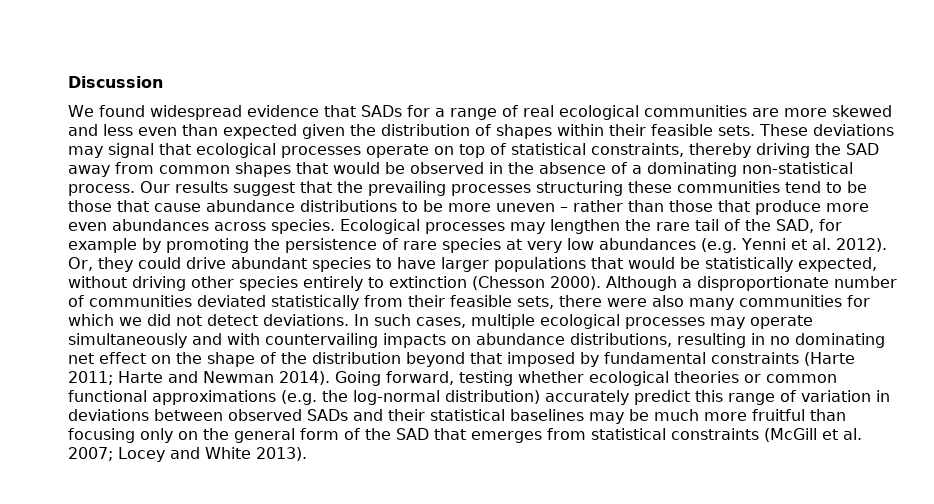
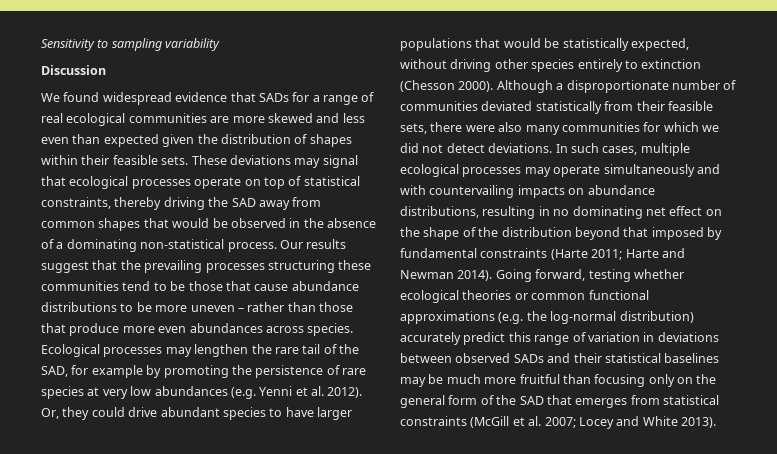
(68, 82) none -> [41,38,221,51] Sensitivity to sampling variability //

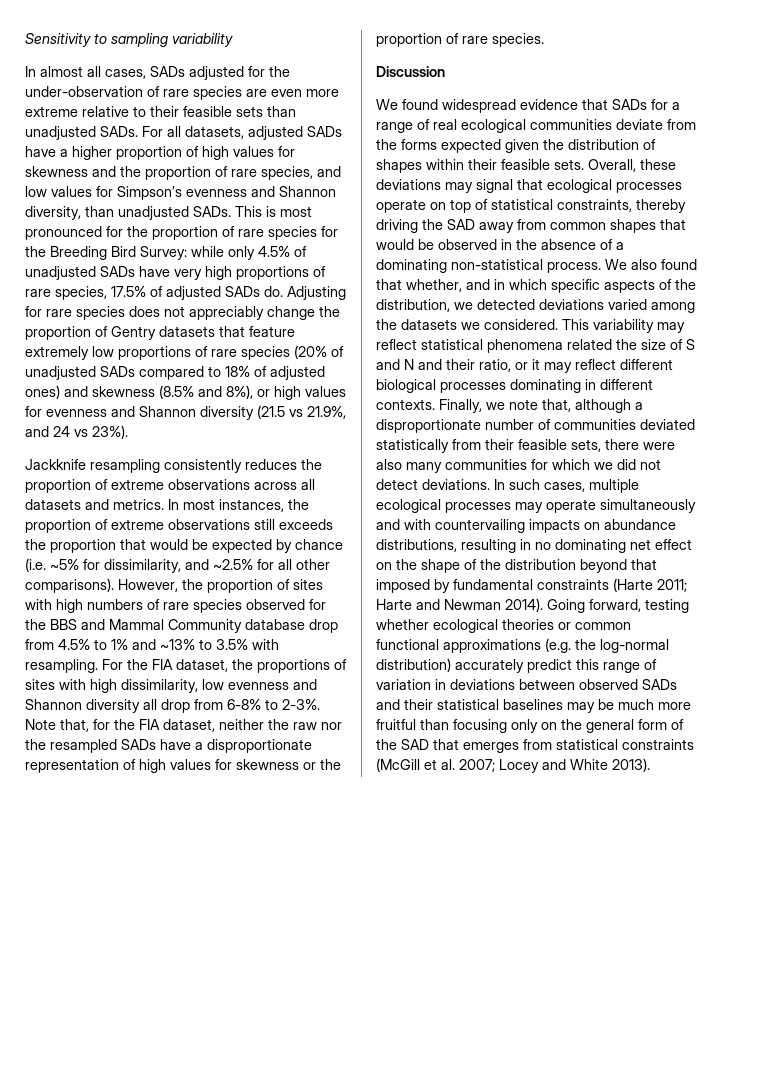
(221, 44) none -> [25,66,290,80] [25,86,339,100] [25,106,296,117] [25,126,342,140] [25,146,295,160] [25,166,341,180] [25,186,336,200] [25,206,312,220] [25,226,338,240] [25,246,307,260] [25,266,326,280] [25,286,346,300] [25,306,340,320] [25,326,295,340] [25,345,344,360] [25,366,325,380] [25,385,346,400] [25,405,346,420] [25,425,128,439] [25,459,322,473] [25,479,315,493] [25,499,309,512] [25,519,333,533] [25,539,343,553] [25,558,330,573] [25,578,323,593] [25,599,326,613] [25,619,338,633] [25,639,279,650] [25,659,347,673] [25,679,317,693] [25,699,320,713] [25,719,342,732] [25,739,312,753] [25,759,341,773] [376,33,544,47] // In almost all cases, SADs adjusted for the under-observation of rare species are even more extreme relative to their feasible sets than unadjusted SADs. For all datasets, adjusted SADs have a higher proportion of high values for skewness and the proportion of rare species, and low values for Simpson’s evenness and Shannon diversity, than unadjusted SADs. This is most pronounced for the proportion of rare species for the Breeding Bird Survey: while only 4.5% of unadjusted SADs have very high proportions of rare species, 17.5% of adjusted SADs do. Adjusting for rare species does not appreciably change the proportion of Gentry datasets that feature extremely low proportions of rare species (20% of unadjusted SADs compared to 18% of adjusted ones) and skewness (8.5% and 8%), or high values for evenness and Shannon diversity (21.5 vs 21.9%, and 24 vs 23%). // Jackknife resampling consistently reduces the proportion of extreme observations across all datasets and metrics. In most instances, the proportion of extreme observations still exceeds the proportion that would be expected by chance (i.e. ~5% for dissimilarity, and ~2.5% for all other comparisons). However, the proportion of sites with high numbers of rare species observed for the BBS and Mammal Community database drop from 4.5% to 1% and ~13% to 3.5% with resampling. For the FIA dataset, the proportions of sites with high dissimilarity, low evenness and Shannon diversity all drop from 6-8% to 2-3%. Note that, for the FIA dataset, neither the raw nor the resampled SADs have a disproportionate representation of high values for skewness or the proportion of rare species.
[210,113,365,123] [41,134,101,144] are more skewed and less even than -> [616,119,696,130] [376,139,437,150] deviate from the forms
[191,155,227,165] These -> [588,159,676,172] Overall, these
[279,239,347,249] [41,260,372,273] [41,281,359,291] [41,302,353,312] [41,323,354,336] [41,344,359,357] [41,365,366,378] [41,386,363,399] [41,407,352,420] [400,38,689,51] [400,59,702,72] [400,80,553,93] Our results suggest that the prevailing processes structuring these communities tend to be those that cause abundance distributions to be more uneven – rather than those that produce more even abundances across species. Ecological processes may lengthen the rare tail of the SAD, for example by promoting the persistence of rare species at very low abundances (e.g. Yenni et al. 2012). Or, they could drive abundant species to have larger populations that would be statistically expected, without driving other species entirely to extinction (Chesson 2000). Although -> [605,259,697,270] [376,279,696,293] [376,299,695,313] [376,319,685,333] [376,339,695,353] [376,359,673,373] [376,379,653,393] [376,399,631,413] We also found that whether, and in which specific aspects of the distribution, we detected deviations varied among the datasets we considered. This variability may reflect statistical phenomena related the size of S and N and their ratio, or it may reflect different biological processes dominating in different contexts. Finally, we note that, although

